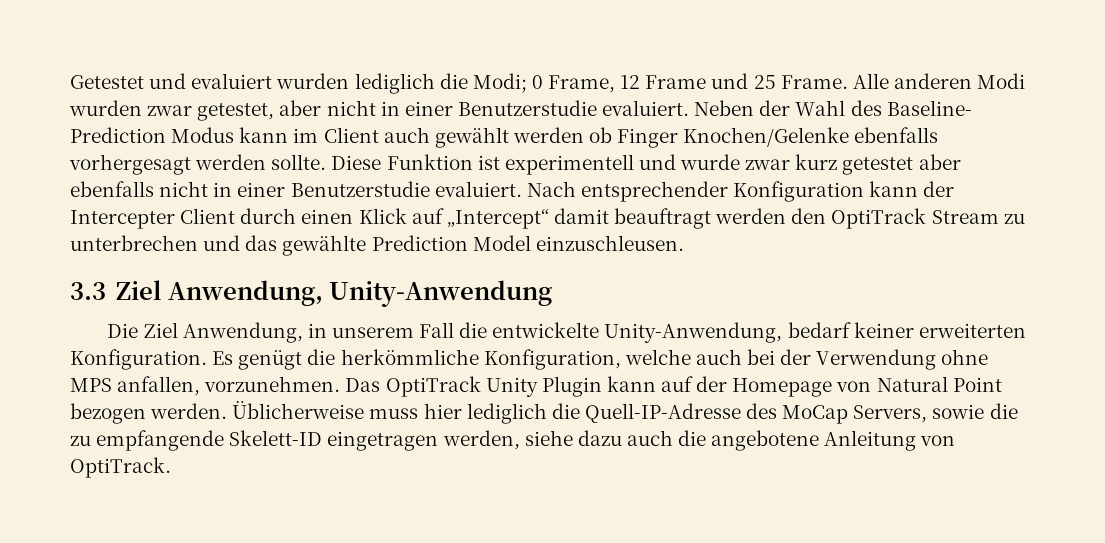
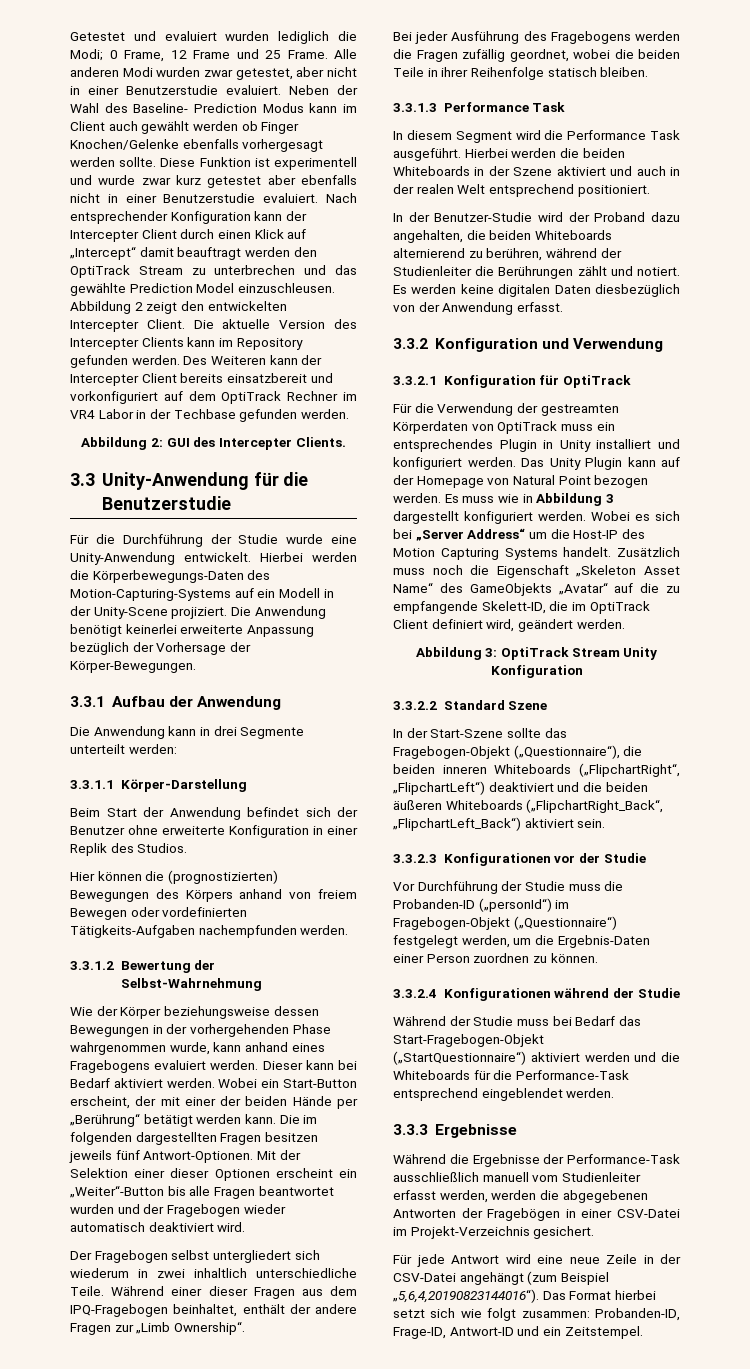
(684, 243) none -> [70,301,287,314] [70,319,357,332] [70,337,303,350] [70,355,323,368] [70,373,333,386] [70,391,357,404] [70,409,349,422] [81,437,346,450] Abbildung 2 zeigt den entwickelten Intercepter Client. Die aktuelle Version des Intercepter Clients kann im Repository gefunden werden. Des Weiteren kann der Intercepter Client bereits einsatzbereit und vorkonfiguriert auf dem OptiTrack Rechner im VR4 Labor in der Techbase gefunden werden. // Abbildung 2: GUI des Intercepter Clients.
[115,280,553,307] [107,322,1026,343] [70,349,989,370] [70,376,481,397] Ziel Anwendung, Unity-Anwendung // Die Ziel Anwendung, in unserem Fall die entwickelte Unity-Anwendung, bedarf keiner erweiterten Konfiguration. Es genügt die herkömmliche Konfiguration, welche auch bei der Verwendung ohne MPS anfallen, vorzunehmen. Das OptiTrack -> [101,472,309,490] [101,496,231,510] [70,534,357,547] [70,552,357,565] [70,570,271,583] [70,588,334,601] [70,606,326,619] [70,624,314,637] [70,642,251,655] [70,661,196,673] [70,696,282,710] [70,726,305,739] [70,744,177,754] [70,779,247,792] [70,807,358,820] [70,825,358,838] [70,843,188,856] [70,870,278,884] [70,889,357,902] [70,907,248,920] [70,925,349,938] [70,960,216,973] [120,978,262,991] [70,1006,319,1019] [70,1024,331,1037] [70,1042,325,1055] [70,1060,357,1073] [70,1078,357,1088] [70,1096,358,1109] [70,1113,318,1127] [70,1132,318,1145] [69,1150,301,1163] [70,1168,357,1181] [70,1185,334,1199] [70,1204,286,1217] [70,1222,246,1232] [70,1250,320,1263] [70,1268,357,1278] [70,1286,357,1299] [70,1304,357,1317] [70,1321,245,1335] [393,31,680,44] [393,49,680,62] [393,67,649,80] [393,102,566,112] [393,130,680,143] [393,148,625,161] [393,166,680,176] [393,184,650,197] [393,212,680,222] [393,230,612,243] [393,248,622,261] [393,266,680,279] [393,284,680,297] [393,302,563,315] [393,338,664,352] [393,375,632,388] [393,403,619,416] [393,421,615,434] [393,439,680,452] [393,457,544,470] Unity-Anwendung für die Benutzerstudie // Für die Durchführung der Studie wurde eine Unity-Anwendung entwickelt. Hierbei werden die Körperbewegungs-Daten des Motion-Capturing-Systems auf ein Modell in der Unity-Scene projiziert. Die Anwendung benötigt keinerlei erweiterte Anpassung bezüglich der Vorhersage der Körper-Bewegungen. // 3.3.1 Aufbau der Anwendung // Die Anwendung kann in drei Segmente unterteilt werden: // 3.3.1.1 Körper-Darstellung // Beim Start der Anwendung befindet sich der Benutzer ohne erweiterte Konfiguration in einer Replik des Studios. // Hier können die (prognostizierten) Bewegungen des Körpers anhand von freiem Bewegen oder vordefinierten Tätigkeits-Aufgaben nachempfunden werden. // 3.3.1.2 Bewertung der Selbst-Wahrnehmung // Wie der Körper beziehungsweise dessen Bewegungen in der vorhergehenden Phase wahrgenommen wurde, kann anhand eines Fragebogens evaluiert werden. Dieser kann bei Bedarf aktiviert werden. Wobei ein Start-Button erscheint, der mit einer der beiden Hände per „Berührung“ betätigt werden kann. Die im folgenden dargestellten Fragen besitzen jeweils fünf Antwort-Optionen. Mit der Selektion einer dieser Optionen erscheint ein „Weiter“-Button bis alle Fragen beantwortet wurden und der Fragebogen wieder automatisch deaktiviert wird. // Der Fragebogen selbst untergliedert sich wiederum in zwei inhaltlich unterschiedliche Teile. Während einer dieser Fragen aus dem IPQ-Fragebogen beinhaltet, enthält der andere Fragen zur „Limb Ownership“. // Bei jeder Ausführung des Fragebogens werden die Fragen zufällig geordnet, wobei die beiden Teile in ihrer Reihenfolge statisch bleiben. // 3.3.1.3 Performance Task // In diesem Segment wird die Performance Task ausgeführt. Hierbei werden die beiden Whiteboards in der Szene aktiviert und auch in der realen Welt entsprechend positioniert. // In der Benutzer-Studie wird der Proband dazu angehalten, die beiden Whiteboards alternierend zu berühren, während der Studienleiter die Berührungen zählt und notiert. Es werden keine digitalen Daten diesbezüglich von der Anwendung erfasst. // 3.3.2 Konfiguration und Verwendung // 3.3.2.1 Konfiguration für OptiTrack // Für die Verwendung der gestreamten Körperdaten von OptiTrack muss ein entsprechendes Plugin in Unity installiert und konfiguriert werden. Das
[232,401,1018,424] [70,430,956,451] [70,457,171,478] Üblicherweise muss hier lediglich die Quell-IP-Adresse des MoCap Servers, sowie die zu empfangende Skelett-ID eingetragen werden, siehe dazu auch die angebotene Anleitung von OptiTrack. -> [444,493,614,506] [393,511,680,524] [393,528,645,541] [393,547,680,560] [393,565,680,578] [393,582,680,596] [393,601,650,614] [393,619,625,632] [415,647,658,660] [490,665,583,678] [393,700,548,710] [393,728,567,738] [393,745,643,759] [393,763,680,777] [393,781,648,795] [393,799,664,813] [393,817,606,831] [393,853,646,866] [393,881,624,894] [393,898,570,912] [393,916,617,930] [393,935,650,948] [393,953,598,963] [393,988,680,1001] [393,1016,641,1026] [393,1034,544,1047] [393,1051,680,1065] [393,1070,629,1080] [393,1088,615,1101] [393,1124,517,1138] [393,1154,680,1167] [393,1172,641,1182] [393,1190,648,1203] [393,1208,680,1221] [393,1226,595,1239] [393,1254,681,1267] [393,1271,609,1285] [393,1289,656,1303] [393,1308,680,1321] [393,1326,643,1339] Es muss wie in Abbildung 3 dargestellt konfiguriert werden. Wobei es sich bei „Server Address“ um die Host-IP des Motion Capturing Systems handelt. Zusätzlich muss noch die Eigenschaft „Skeleton Asset Name“ des GameObjekts „Avatar“ auf die zu empfangende Skelett-ID, die im OptiTrack Client definiert wird, geändert werden. // Abbildung 3: OptiTrack Stream Unity Konfiguration // 3.3.2.2 Standard Szene // In der Start-Szene sollte das Fragebogen-Objekt („Questionnaire“), die beiden inneren Whiteboards („FlipchartRight“, „FlipchartLeft“) deaktiviert und die beiden äußeren Whiteboards („FlipchartRight_Back“, „FlipchartLeft_Back“) aktiviert sein. // 3.3.2.3 Konfigurationen vor der Studie // Vor Durchführung der Studie muss die Probanden-ID („personId“) im Fragebogen-Objekt („Questionnaire“) festgelegt werden, um die Ergebnis-Daten einer Person zuordnen zu können. // 3.3.2.4 Konfigurationen während der Studie // Während der Studie muss bei Bedarf das Start-Fragebogen-Objekt („StartQuestionnaire“) aktiviert werden und die Whiteboards für die Performance-Task entsprechend eingeblendet werden. // 3.3.3 Ergebnisse // Während die Ergebnisse der Performance-Task ausschließlich manuell vom Studienleiter erfasst werden, werden die abgegebenen Antworten der Fragebögen in einer CSV-Datei im Projekt-Verzeichnis gesichert. // Für jede Antwort wird eine neue Zeile in der CSV-Datei angehängt (zum Beispiel „5,6,4,20190823144016“). Das Format hierbei setzt sich wie folgt zusammen: Probanden-ID, Frage-ID, Antwort-ID und ein Zeitstempel.

